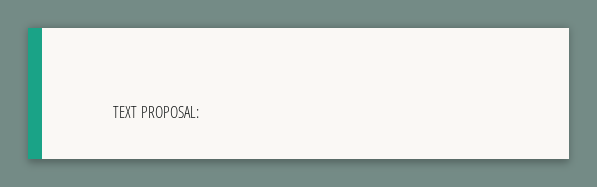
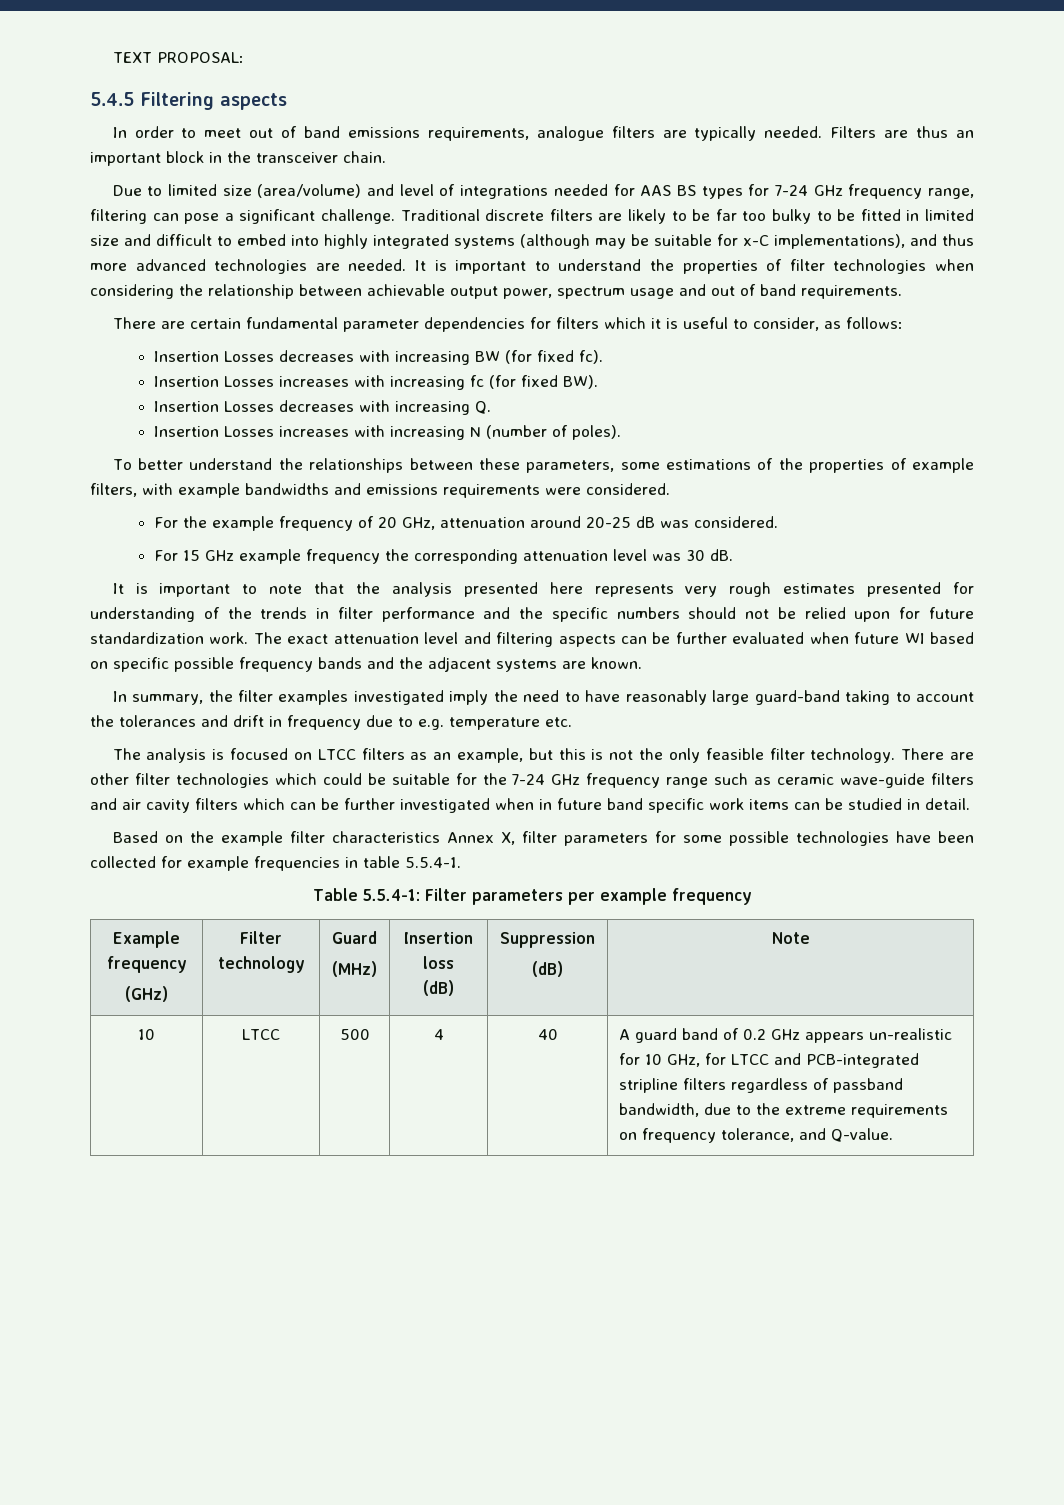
(199, 112) none -> [90,92,287,110] [112,126,975,141] [90,151,386,166] [112,184,975,199] [90,209,974,224] [90,234,974,249] [90,259,975,274] [90,284,902,299] [112,317,903,332] [154,350,604,365] [154,375,599,390] [154,400,492,415] [154,425,622,440] [112,458,974,473] [90,483,670,498] [154,516,779,531] [154,549,734,564] [112,582,974,597] [90,607,974,622] [90,632,974,647] [90,657,642,672] [112,690,975,705] [90,715,572,730] [112,748,975,763] [90,773,975,788] [90,798,970,813] [112,831,975,846] [90,856,461,871] [312,888,752,905] [113,931,180,948] [106,956,187,973] [125,986,168,1002] [240,931,282,944] [217,956,305,973] [332,931,377,944] [332,961,377,977] [403,932,473,944] [422,956,454,969] [422,980,454,996] [499,932,595,948] [532,961,563,977] [771,932,810,944] [138,1029,155,1040] [242,1029,281,1040] [339,1029,370,1040] [433,1029,444,1040] [537,1029,558,1040] [619,1028,953,1043] [619,1053,920,1068] [619,1078,904,1093] [619,1103,949,1118] [619,1128,894,1143] // 5.4.5 Filtering aspects // In order to meet out of band emissions requirements, analogue filters are typically needed. Filters are thus an important block in the transceiver chain. // Due to limited size (area/volume) and level of integrations needed for AAS BS types for 7-24 GHz frequency range, filtering can pose a significant challenge. Traditional discrete filters are likely to be far too bulky to be fitted in limited size and difficult to embed into highly integrated systems (although may be suitable for x-C implementations), and thus more advanced technologies are needed. It is important to understand the properties of filter technologies when considering the relationship between achievable output power, spectrum usage and out of band requirements. // There are certain fundamental parameter dependencies for filters which it is useful to consider, as follows: // Insertion Losses decreases with increasing BW (for fixed fc). // Insertion Losses increases with increasing fc (for fixed BW). // Insertion Losses decreases with increasing Q. // Insertion Losses increases with increasing N (number of poles). // To better understand the relationships between these parameters, some estimations of the properties of example filters, with example bandwidths and emissions requirements were considered. // For the example frequency of 20 GHz, attenuation around 20-25 dB was considered. // For 15 GHz example frequency the corresponding attenuation level was 30 dB. // It is important to note that the analysis presented here represents very rough estimates presented for understanding of the trends in filter performance and the specific numbers should not be relied upon for future standardization work. The exact attenuation level and filtering aspects can be further evaluated when future WI based on specific possible frequency bands and the adjacent systems are known. // In summary, the filter examples investigated imply the need to have reasonably large guard-band taking to account the tolerances and drift in frequency due to e.g. temperature etc. // The analysis is focused on LTCC filters as an example, but this is not the only feasible filter technology. There are other filter technologies which could be suitable for the 7-24 GHz frequency range such as ceramic wave-guide filters and air cavity filters which can be further investigated when in future band specific work items can be studied in detail. // Based on the example filter characteristics Annex X, filter parameters for some possible technologies have been collected for example frequencies in table 5.5.4-1. // Table 5.5.4-1: Filter parameters per example frequency // Example frequency // (GHz) | Filter technology | Guard // (MHz) | Insertion loss // (dB) | Suppression // (dB) | Note // 10 | LTCC | 500 | 4 | 40 | A guard band of 0.2 GHz appears un-realistic for 10 GHz, for LTCC and PCB-integrated stripline filters regardless of passband bandwidth, due to the extreme requirements on frequency tolerance, and Q-value.

